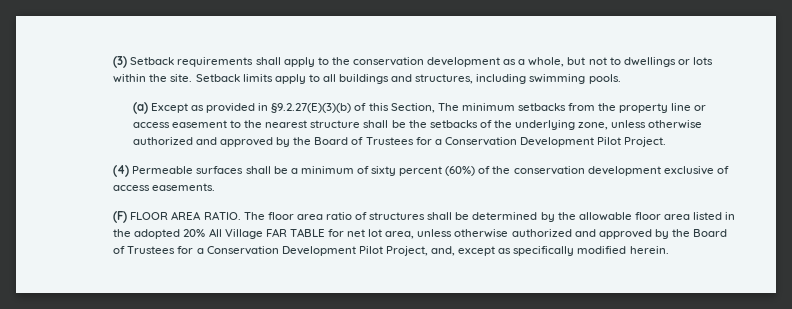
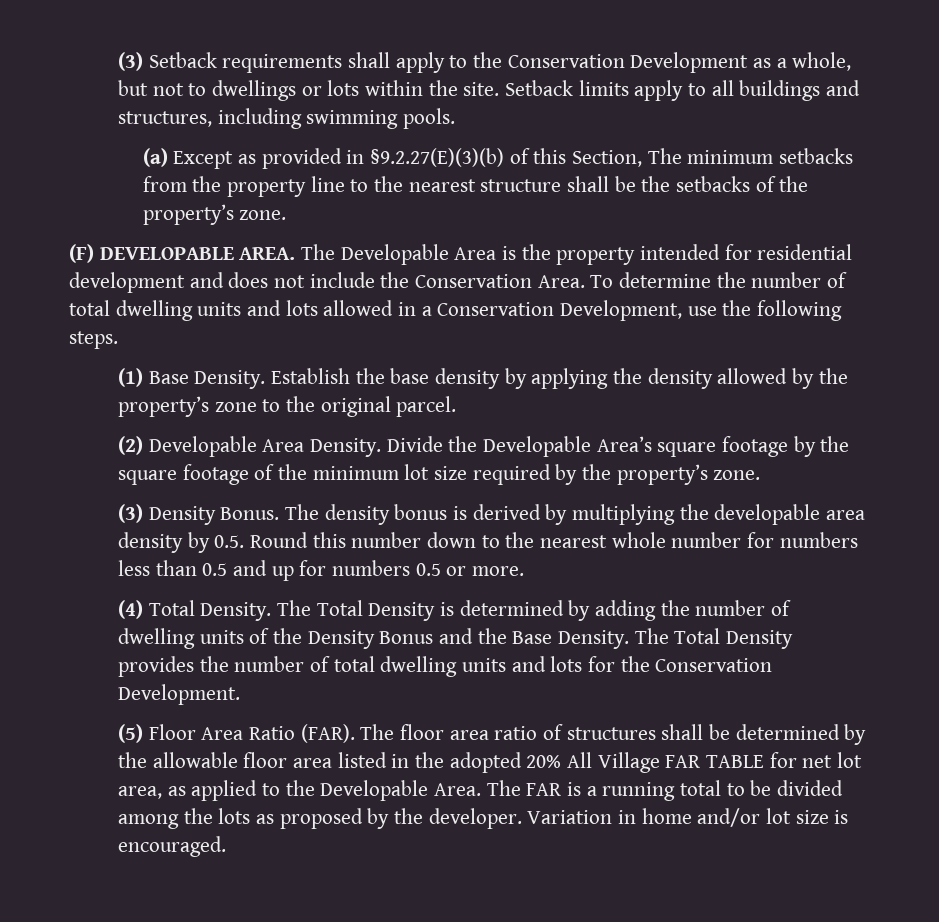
[352,57,501,67] conservation development -> [507,52,749,73] Conservation Development
[694,105,707,111] [132,120,227,128] or access easement -> (345, 184) none
[515,120,703,130] [132,137,667,147] [113,165,729,177] [113,183,216,191] [113,211,241,223] underlying zone, unless otherwise authorized and approved by the Board of Trustees for a Conservation Development Pilot Project. // (4) Permeable surfaces shall be a minimum of sixty percent (60%) of the conservation development exclusive of access easements. // (F) FLOOR AREA RATIO. -> [142,204,287,225] [69,244,853,265] [69,272,848,293] [69,300,843,321] [69,331,118,349] [118,368,848,389] [118,396,457,417] [118,436,850,457] [118,464,761,485] [118,504,866,525] [118,532,858,553] [118,560,525,581] [118,600,792,621] [118,628,794,649] [118,656,773,677] [118,684,241,705] [118,724,355,743] property’s zone. // (F) DEVELOPABLE AREA. The Developable Area is the property intended for residential development and does not include the Conservation Area. To determine the number of total dwelling units and lots allowed in a Conservation Development, use the following steps. // (1) Base Density. Establish the base density by applying the density allowed by the property’s zone to the original parcel. // (2) Developable Area Density. Divide the Developable Area’s square footage by the square footage of the minimum lot size required by the property’s zone. // (3) Density Bonus. The density bonus is derived by multiplying the developable area density by 0.5. Round this number down to the nearest whole number for numbers less than 0.5 and up for numbers 0.5 or more. // (4) Total Density. The Total Density is determined by adding the number of dwelling units of the Density Bonus and the Base Density. The Total Density provides the number of total dwelling units and lots for the Conservation Development. // (5) Floor Area Ratio (FAR).
[417,229,728,239] [113,246,669,256] unless otherwise authorized and approved by the Board of Trustees for a Conservation Development Pilot Project, and, except as specifically modified herein. -> [167,780,844,801] [118,808,849,829] [118,836,227,857] as applied to the Developable Area. The FAR is a running total to be divided among the lots as proposed by the developer. Variation in home and/or lot size is encouraged.

